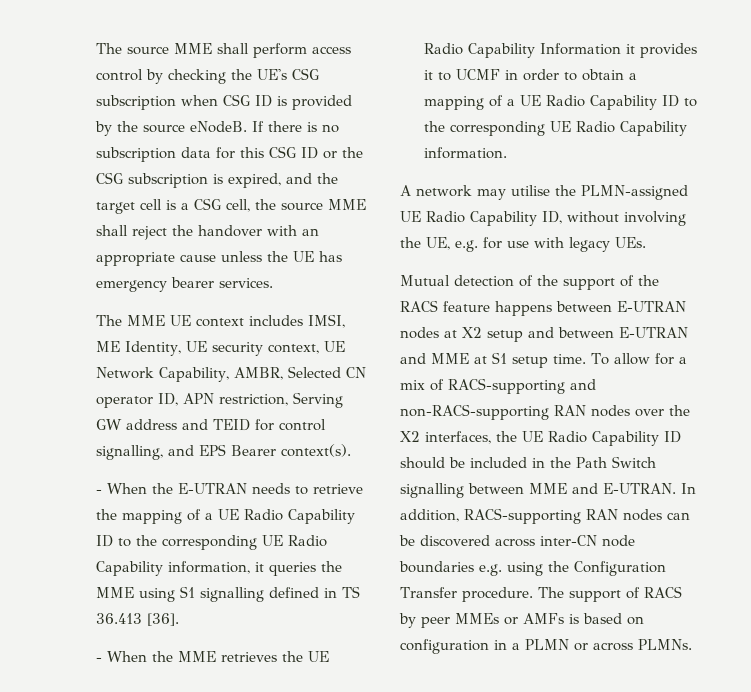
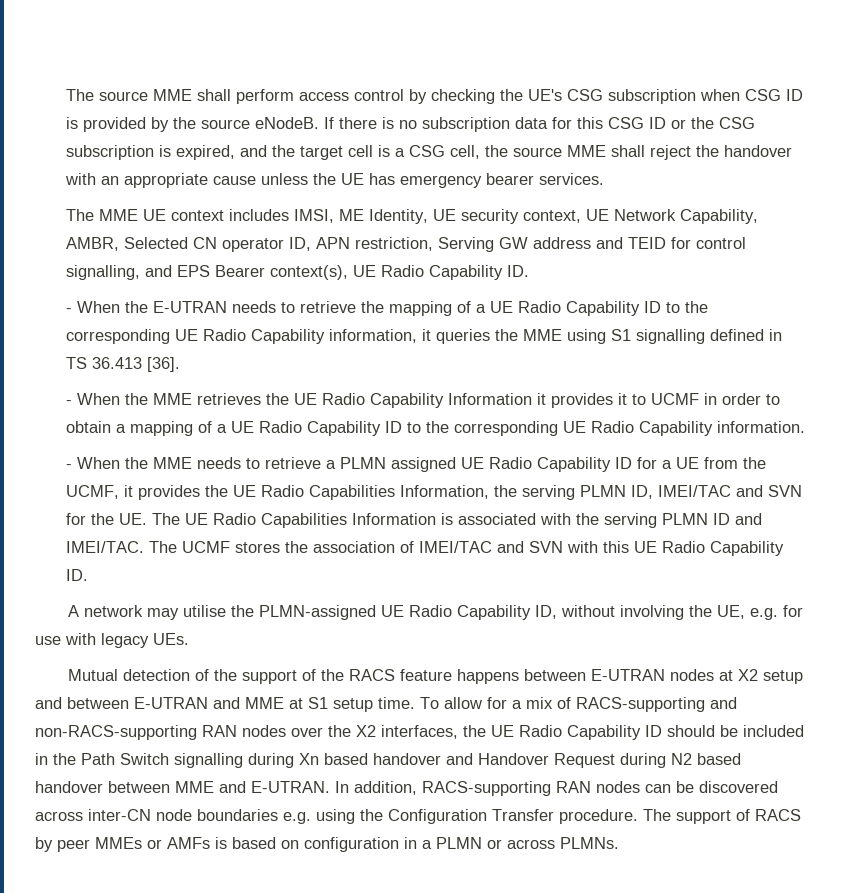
[280,444,351,457] context(s). -> [269,265,529,280] context(s), UE Radio Capability ID.
(507, 153) none -> [65,457,766,472] [65,485,802,500] [65,513,762,528] [65,541,784,556] [65,569,88,581] // - When the MME needs to retrieve a PLMN assigned UE Radio Capability ID for a UE from the UCMF, it provides the UE Radio Capabilities Information, the serving PLMN ID, IMEI/TAC and SVN for the UE. The UE Radio Capabilities Information is associated with the serving PLMN ID and IMEI/TAC. The UCMF stores the association of IMEI/TAC and SVN with this UE Radio Capability ID.
(464, 490) none -> [248,753,741,768] [35,781,103,793] during Xn based handover and Handover Request during N2 based handover

